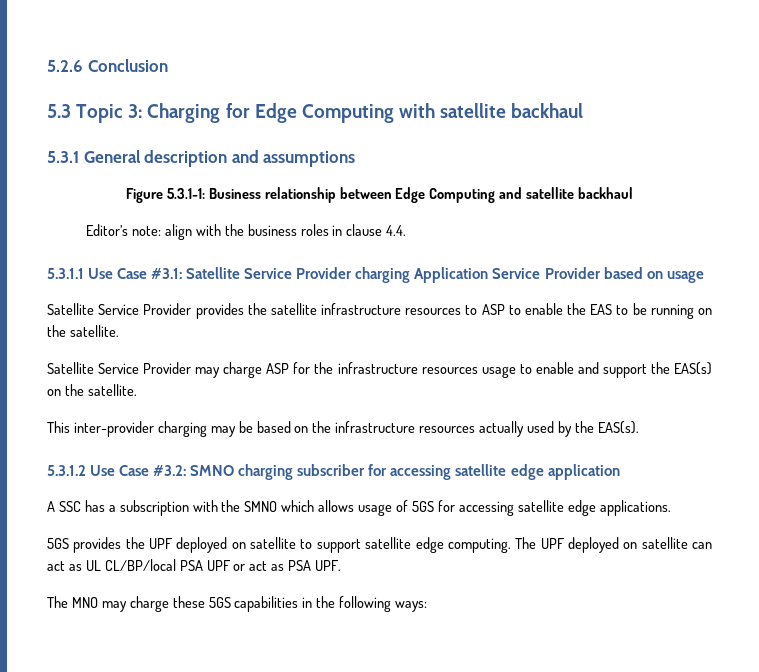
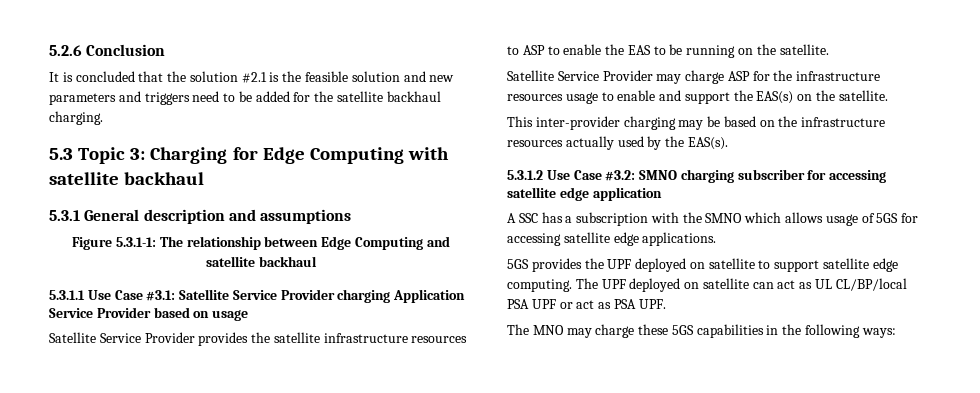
(168, 65) none -> [49,71,455,83] [49,91,441,105] [49,111,103,125] // It is concluded that the solution #2.1 is the feasible solution and new parameters and triggers need to be added for the satellite backhaul charging.
[208,188,261,199] Business -> [159,236,183,247] The
[86,224,407,240] // Editor’s note: align with the business roles in clause 4.4. -> (317, 261) none

